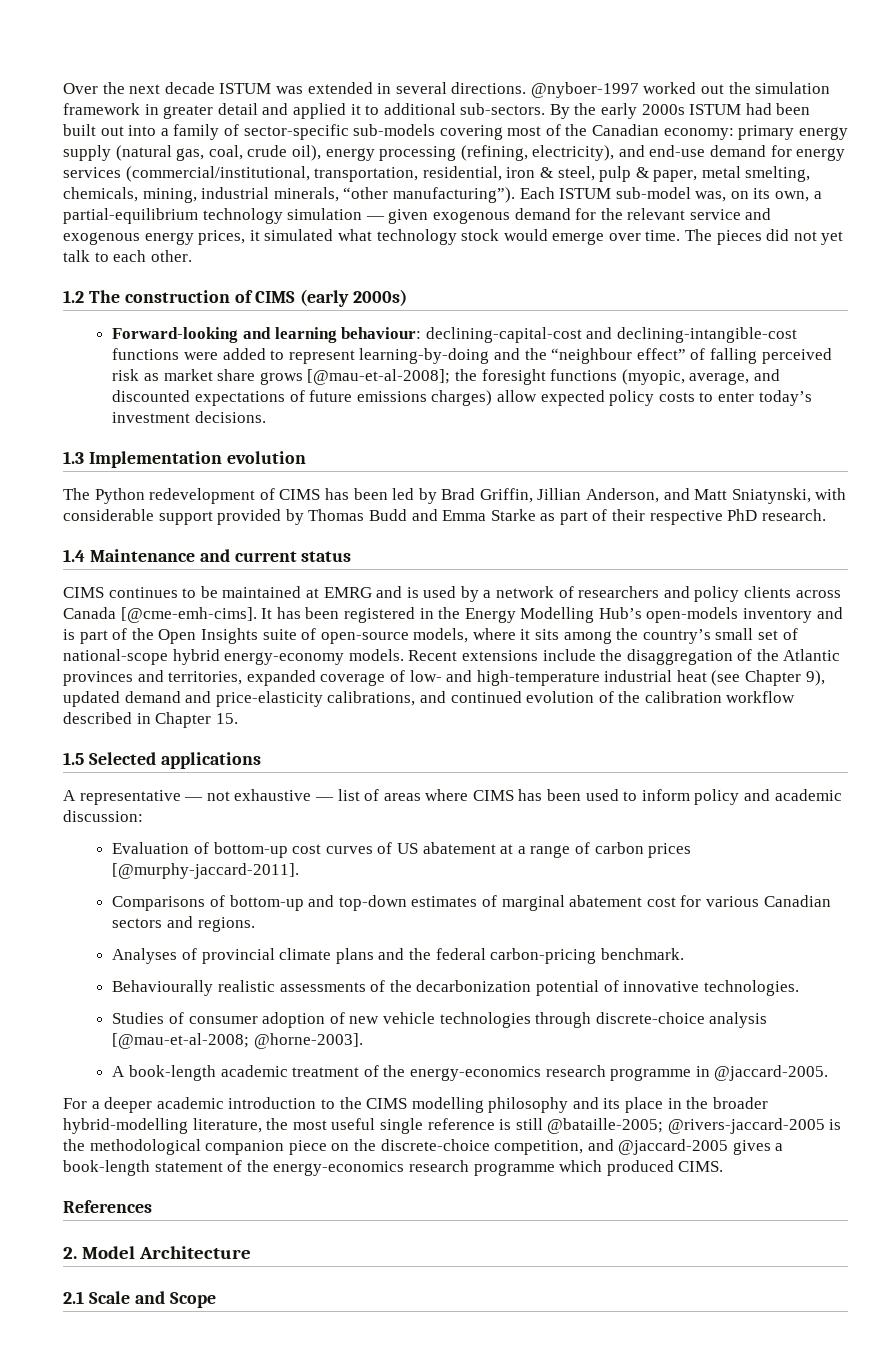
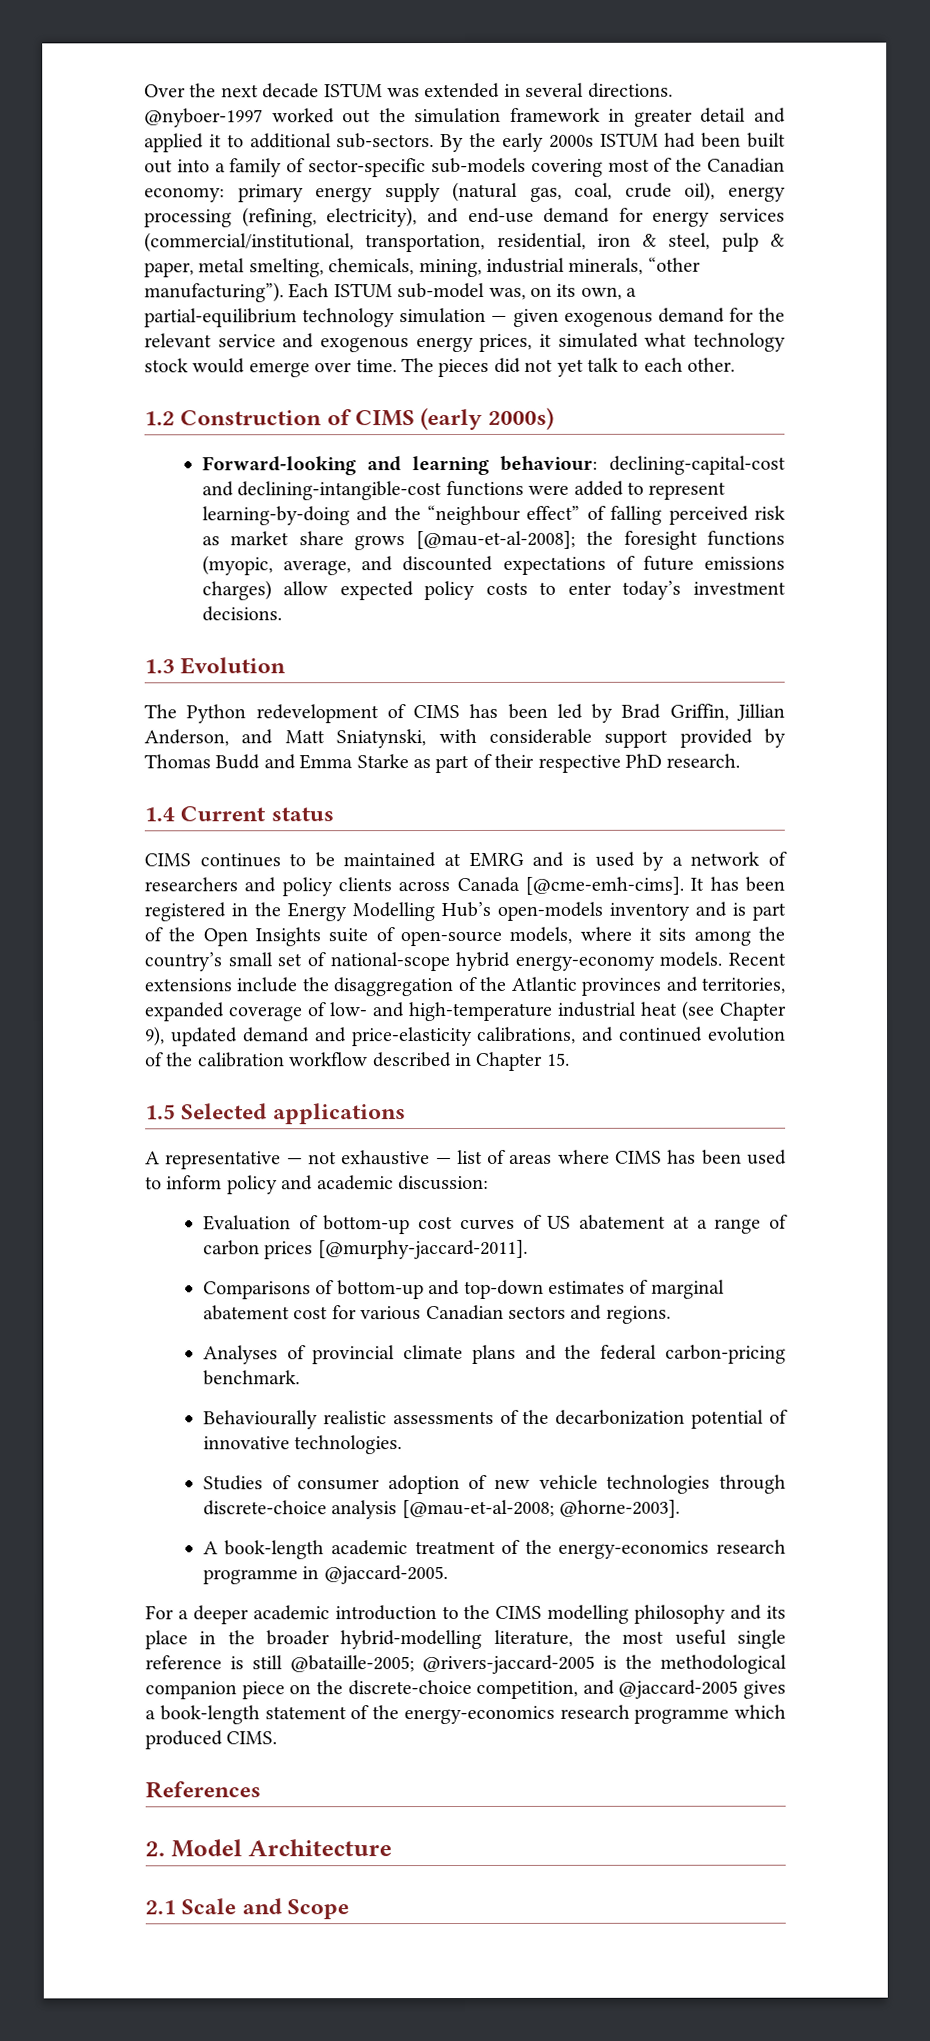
[88,290,230,303] The construction -> [180,410,323,426] Construction
[88,451,306,468] Implementation evolution -> [180,657,287,675] Evolution
[89,549,297,562] Maintenance and current -> [180,806,267,822] Current

